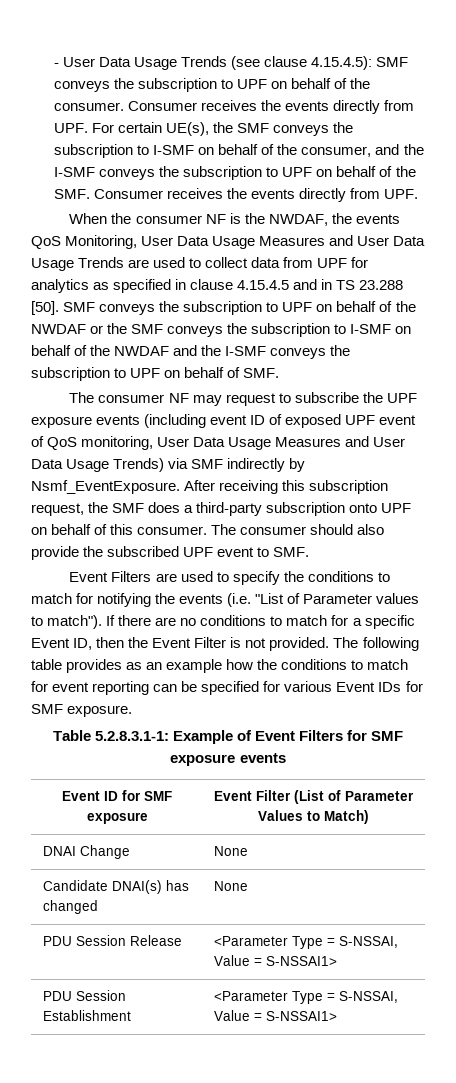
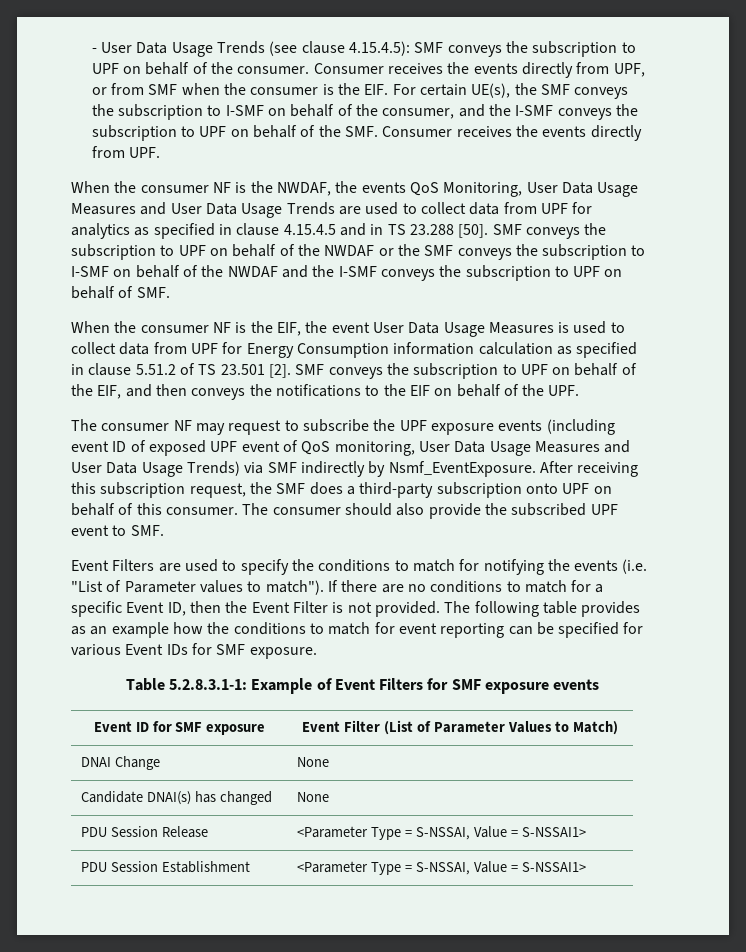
[54,123,89,133] UPF. -> [613,63,645,77] [91,83,389,95] UPF, or from SMF when the consumer is the EIF.
(280, 373) none -> [71,321,625,337] [71,342,638,358] [71,363,637,379] [71,384,580,400] // When the consumer NF is the EIF, the event User Data Usage Measures is used to collect data from UPF for Energy Consumption information calculation as specified in clause 5.51.2 of TS 23.501 [2]. SMF conveys the subscription to UPF on behalf of the EIF, and then conveys the notifications to the EIF on behalf of the UPF.

